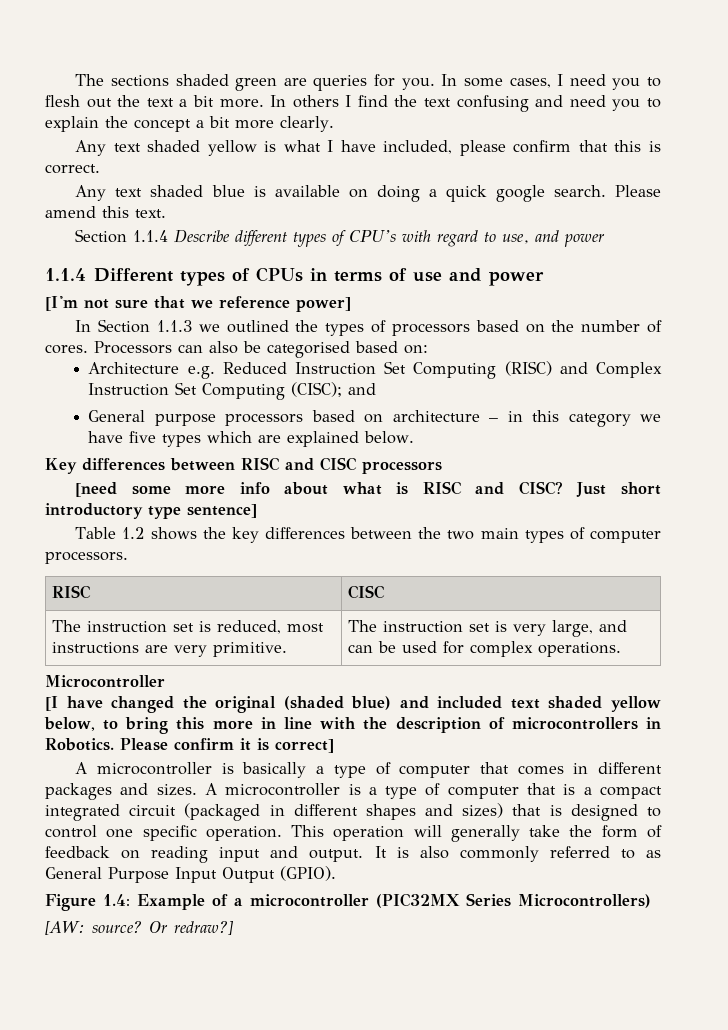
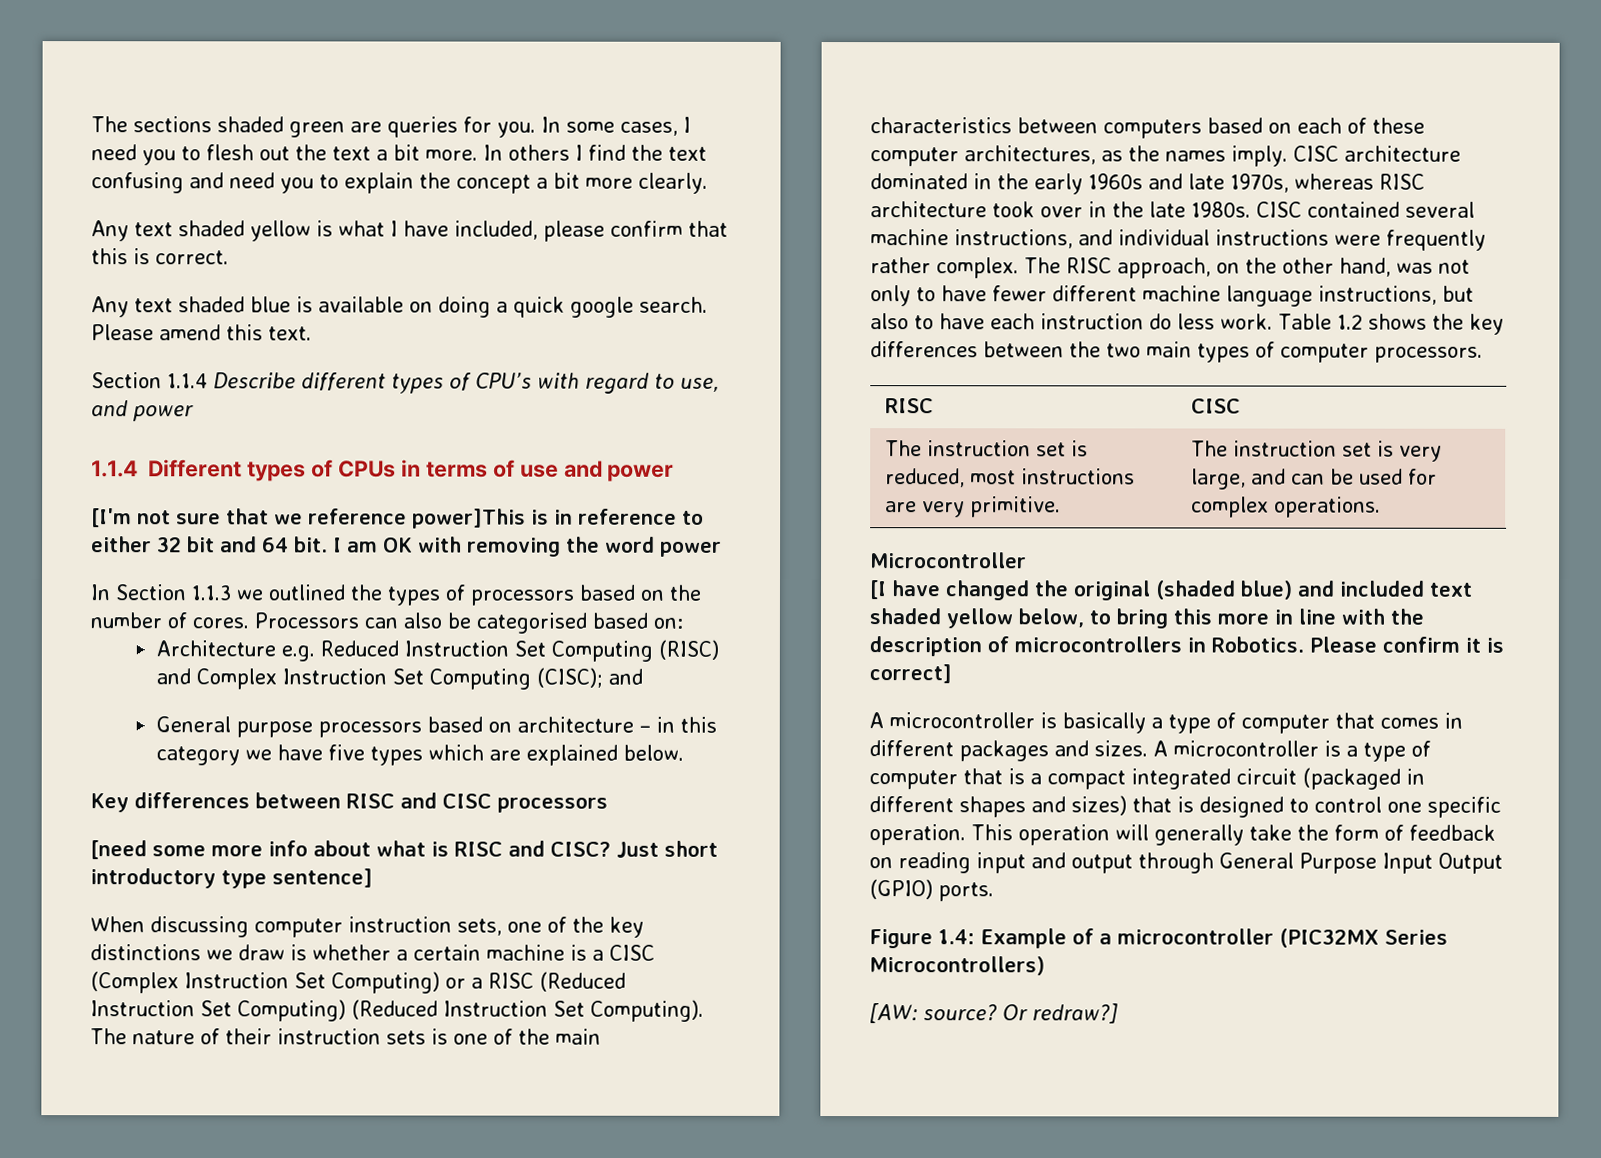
[296,297,351,312] power] -> [412,508,704,529] [91,536,722,557] power]This is in reference to either 32 bit and 64 bit. I am OK with removing the word power
(257, 511) none -> [90,916,644,938] [90,944,655,961] [90,971,626,994] [90,999,704,1022] [90,1028,601,1045] [870,117,1425,139] [870,145,1461,167] [870,173,1425,195] [870,201,1475,218] [870,229,1486,251] [870,257,1470,279] [870,285,1474,307] [870,313,1273,330] When discussing computer instruction sets, one of the key distinctions we draw is whether a certain machine is a CISC (Complex Instruction Set Computing) or a RISC (Reduced Instruction Set Computing) (Reduced Instruction Set Computing). The nature of their instruction sets is one of the main characteristics between computers based on each of these computer architectures, as the names imply. CISC architecture dominated in the early 1960s and late 1970s, whereas RISC architecture took over in the late 1980s. CISC contained several machine instructions, and individual instructions were frequently rather complex. The RISC approach, on the other hand, was not only to have fewer different machine language instructions, but also to have each instruction do less work.
[309,846,661,862] output. It is also commonly referred to as -> [1071,852,1214,874] output through
[280,866,336,881] (GPIO). -> [869,879,994,902] (GPIO) ports.

